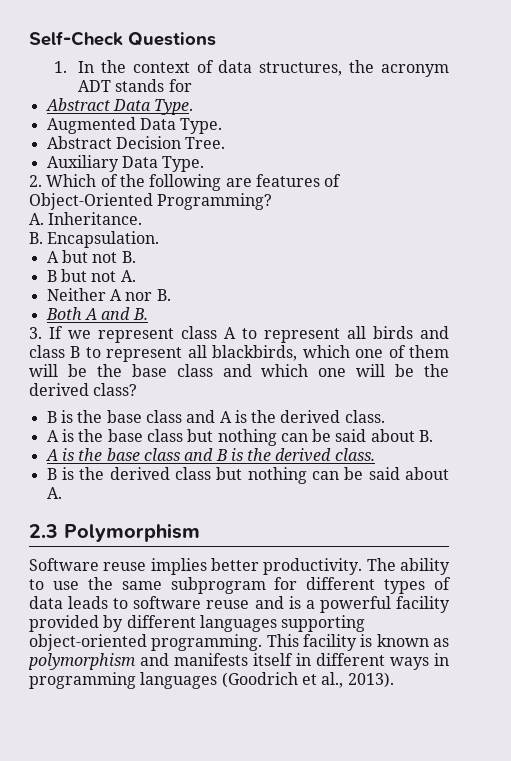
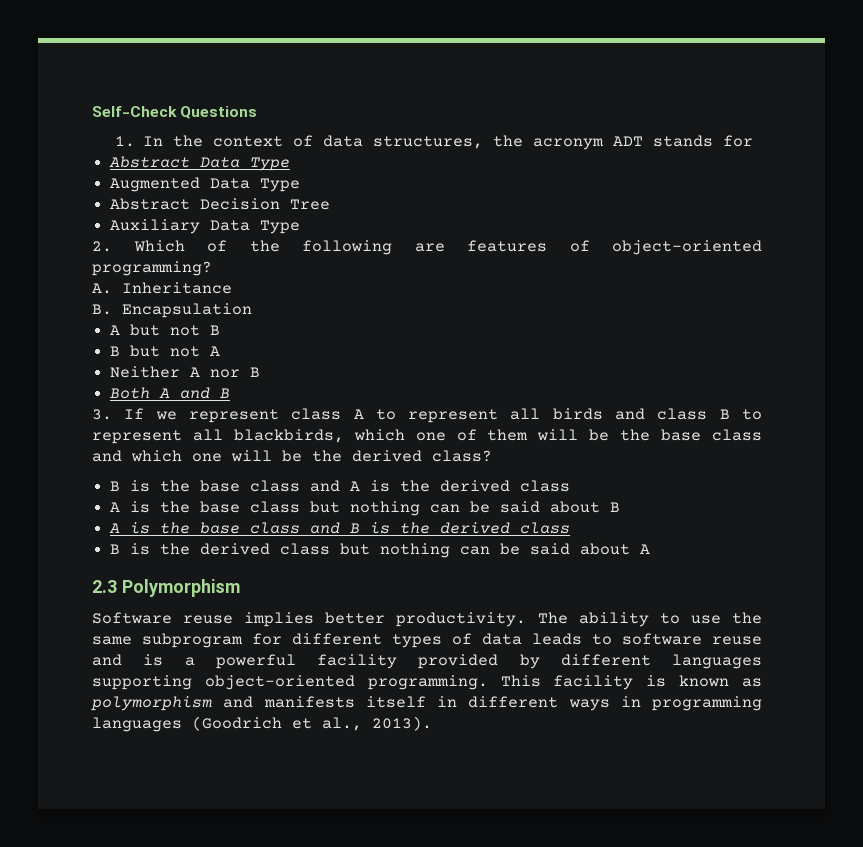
[154,99,194,115] Type. -> [250,157,291,171] Type
[180,118,223,134] Type. -> [260,178,301,192] Type
[185,137,226,149] Tree. -> [290,199,331,210] Tree
[162,156,205,172] Type. -> [260,220,301,234] Type
[29,193,273,210] [29,212,143,225] [29,231,160,248] Object-Oriented Programming? // A. Inheritance. // B. Encapsulation. -> [612,240,762,255] [92,261,212,276] [92,282,232,294] [92,303,252,318] object-oriented programming? // A. Inheritance // B. Encapsulation
[121,251,136,263] B. -> [210,325,221,335] B
[120,270,136,282] A. -> [210,346,221,356] A
[156,289,171,301] B. -> [250,367,261,377] B
[132,308,148,320] B. -> [220,388,231,398] B
[344,410,385,423] class. -> [520,480,571,492] class
[419,430,434,442] B. -> [610,502,621,512] B
[334,448,375,461] class. -> [520,522,571,534] class
[46,487,62,499] A. -> [640,544,651,554] A

